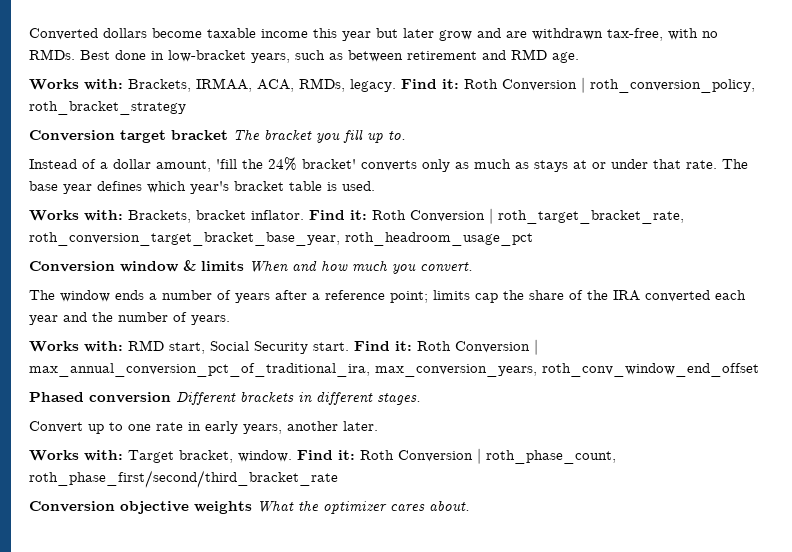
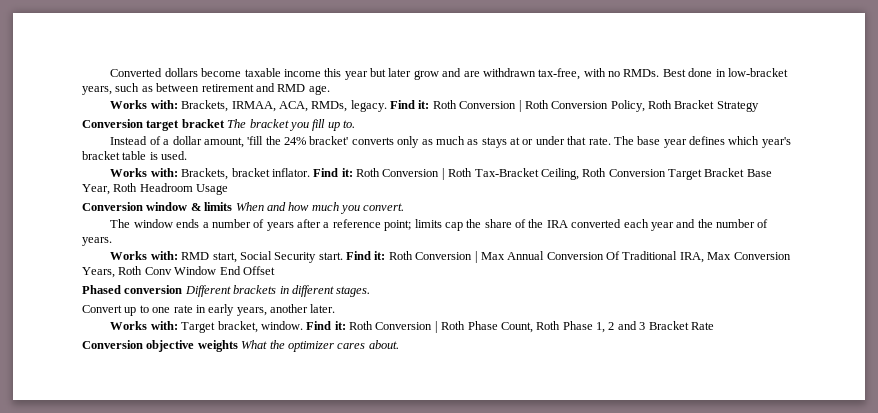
[590,79,755,93] [29,101,186,115] roth_conversion_policy, roth_bracket_strategy -> [524,100,759,112] Roth Conversion Policy, Roth Bracket Strategy
[498,210,684,224] [29,232,533,246] roth_target_bracket_rate, roth_conversion_target_bracket_base_year, roth_headroom_usage_pct -> [448,168,772,180] [82,183,229,195] Roth Tax-Bracket Ceiling, Roth Conversion Target Bracket Base Year, Roth Headroom Usage
[29,363,759,377] max_annual_conversion_pct_of_traditional_ira, max_conversion_years, roth_conv_window_end_offset -> [480,251,791,263] [82,266,275,278] Max Annual Conversion Of Traditional IRA, Max Conversion Years, Roth Conv Window End Offset
[486,450,616,464] [29,470,338,488] roth_phase_count, roth_phase_first/second/third_bracket_rate -> [441,321,714,333] Roth Phase Count, Roth Phase 1, 2 and 3 Bracket Rate

